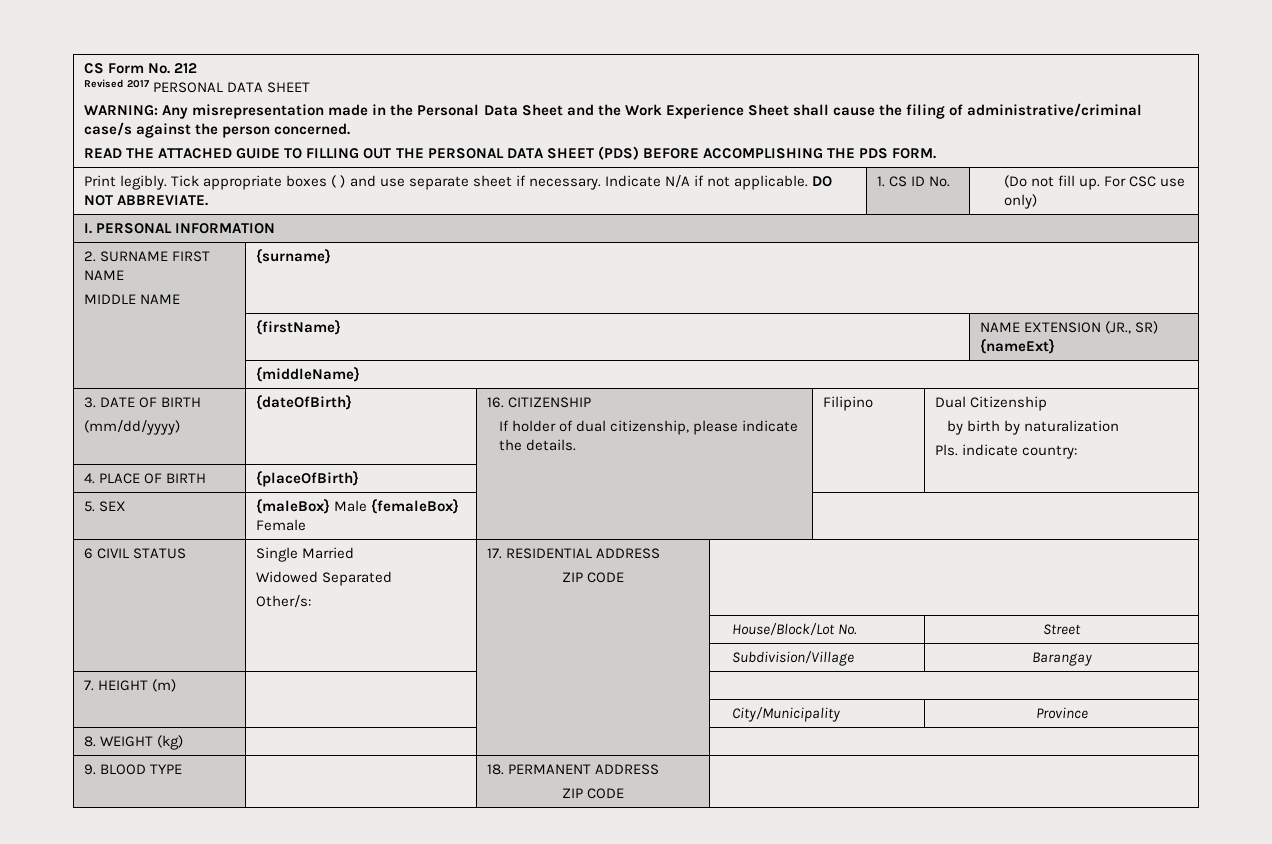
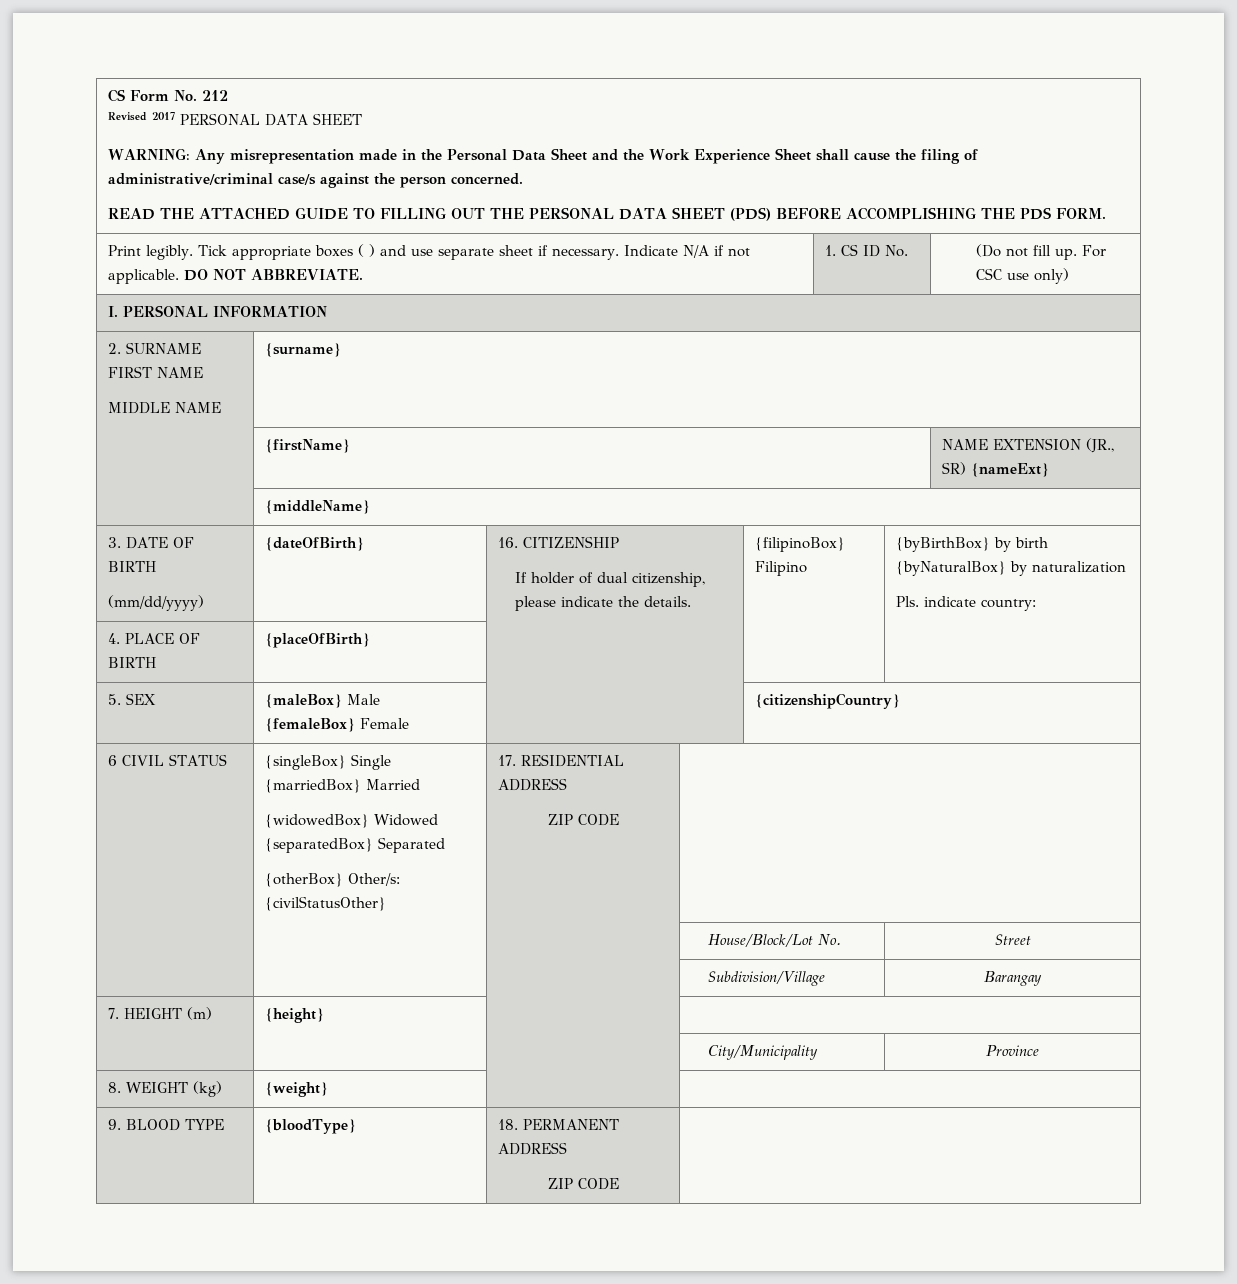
(577, 445) none -> [755,537,846,552] {filipinoBox}
[935,396,1048,411] Dual Citizenship // -> [896,537,991,552] {byBirthBox}
(1001, 426) none -> [896,561,1007,576] {byNaturalBox}
(307, 525) none -> [755,693,901,709] {citizenshipCountry}
[256,547,355,562] [256,571,319,583] Single Married // Widowed -> [265,754,392,770] [265,779,421,793] [265,814,439,828] [265,838,374,853] {singleBox} Single {marriedBox} Married // {widowedBox} Widowed {separatedBox}
(393, 578) none -> [265,873,344,887] {otherBox}
(312, 601) none -> [265,896,387,911] {civilStatusOther}
(177, 685) none -> [265,1008,325,1023] {height}
(184, 742) none -> [265,1082,329,1097] {weight}
(183, 769) none -> [265,1119,357,1134] {bloodType}

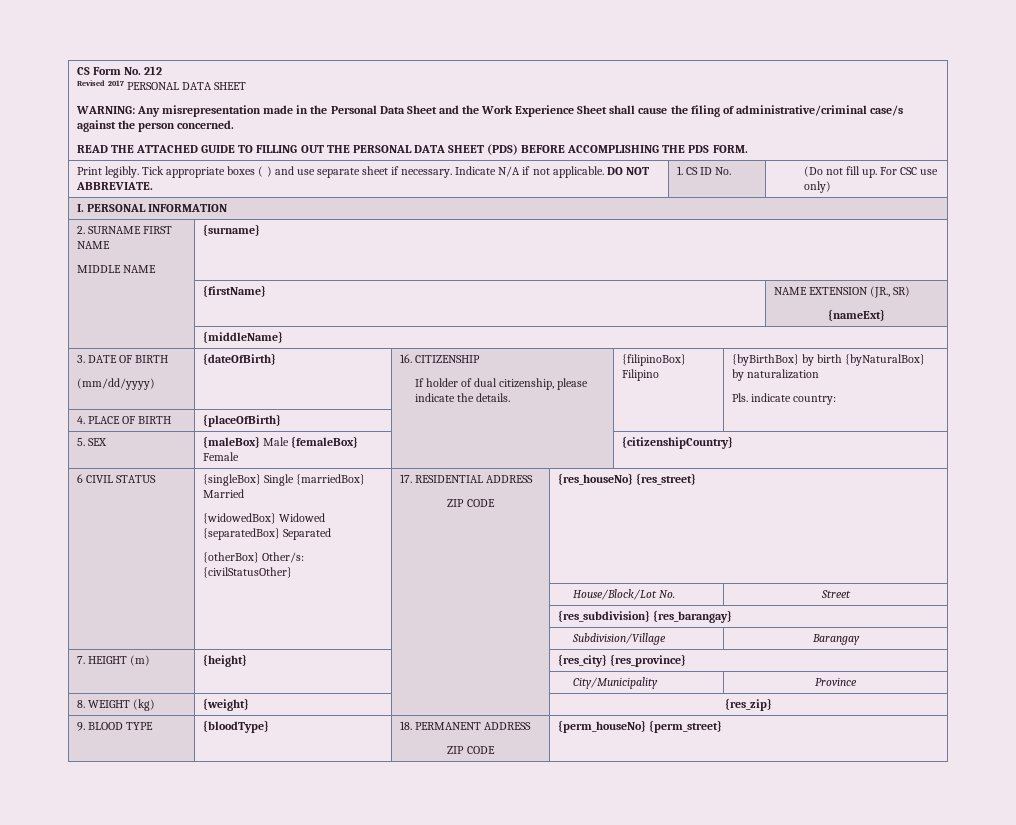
(967, 468) none -> (911, 291) //
(619, 820) none -> [557,473,697,485] {res_houseNo} {res_street}
(1031, 939) none -> [557,610,733,623] // | | | {res_subdivision} {res_barangay}
(325, 1015) none -> [557,654,687,667] {res_city} {res_province}
(329, 1089) none -> [725,698,772,711] {res_zip}
(619, 1184) none -> [557,720,723,733] {perm_houseNo} {perm_street}

